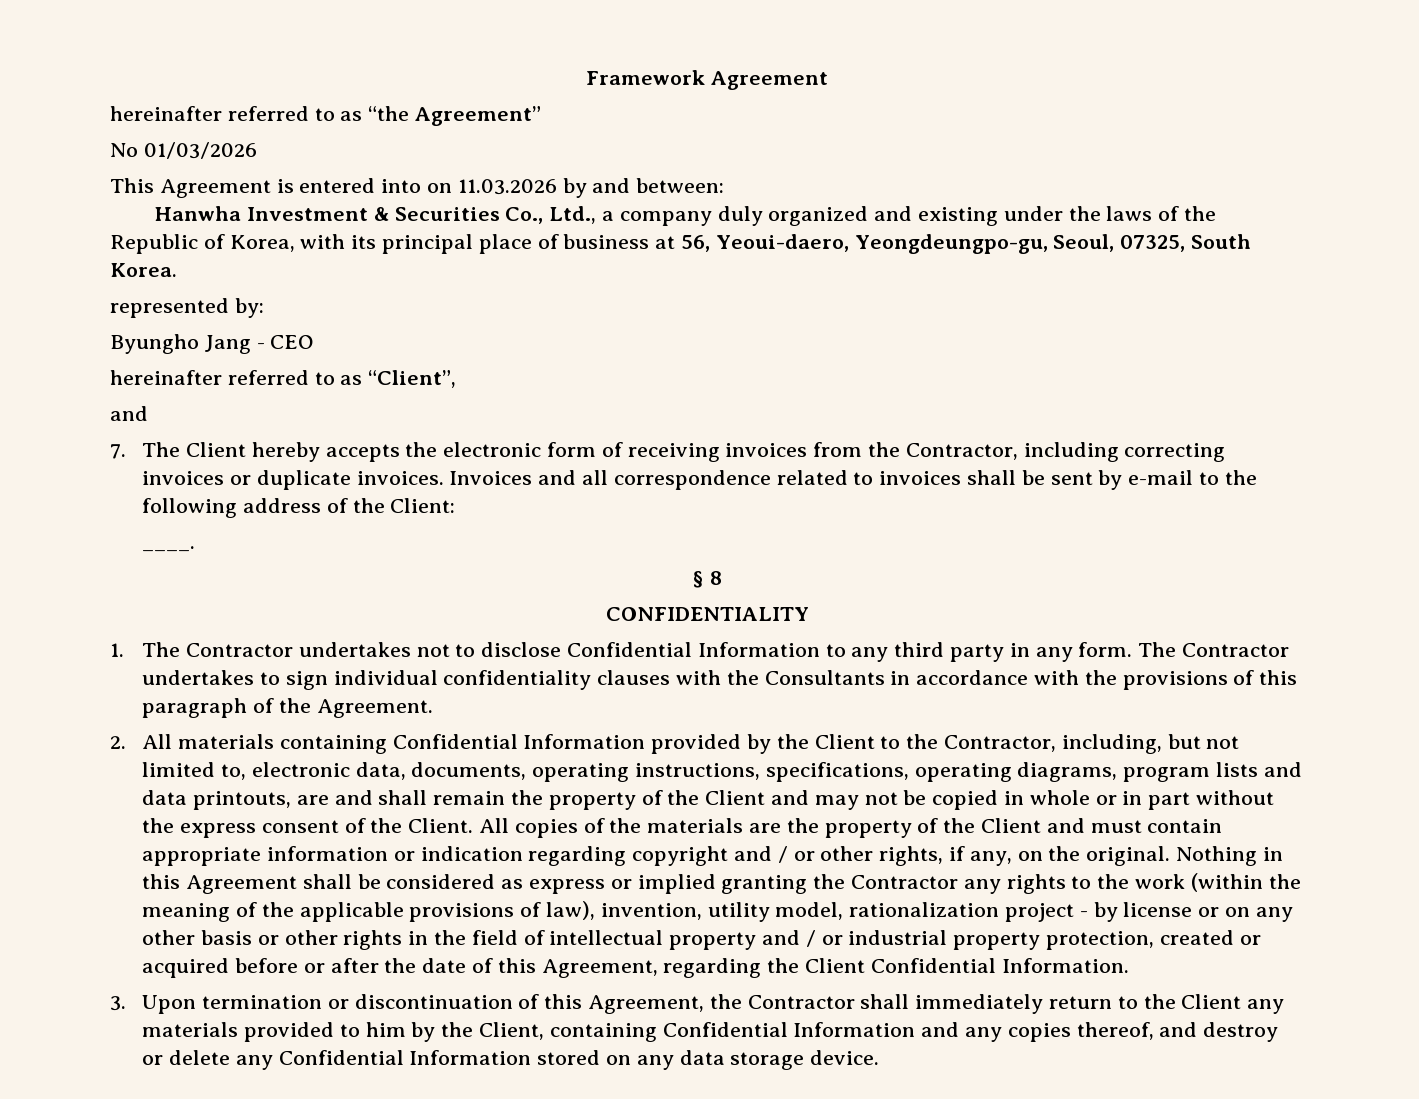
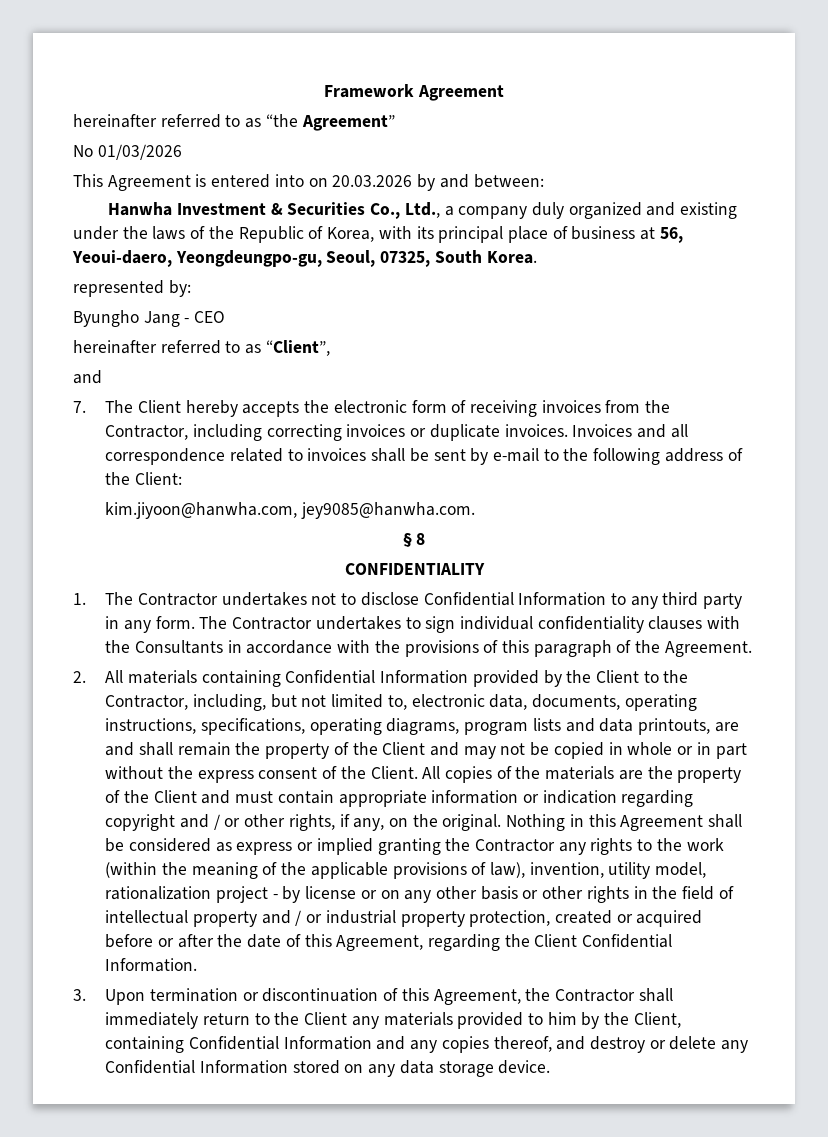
[457,179,557,195] 11.03.2026 -> [332,175,413,187] 20.03.2026
[142,546,196,552] ____. -> [105,502,475,519] kim.jiyoon@hanwha.com, jey9085@hanwha.com.

